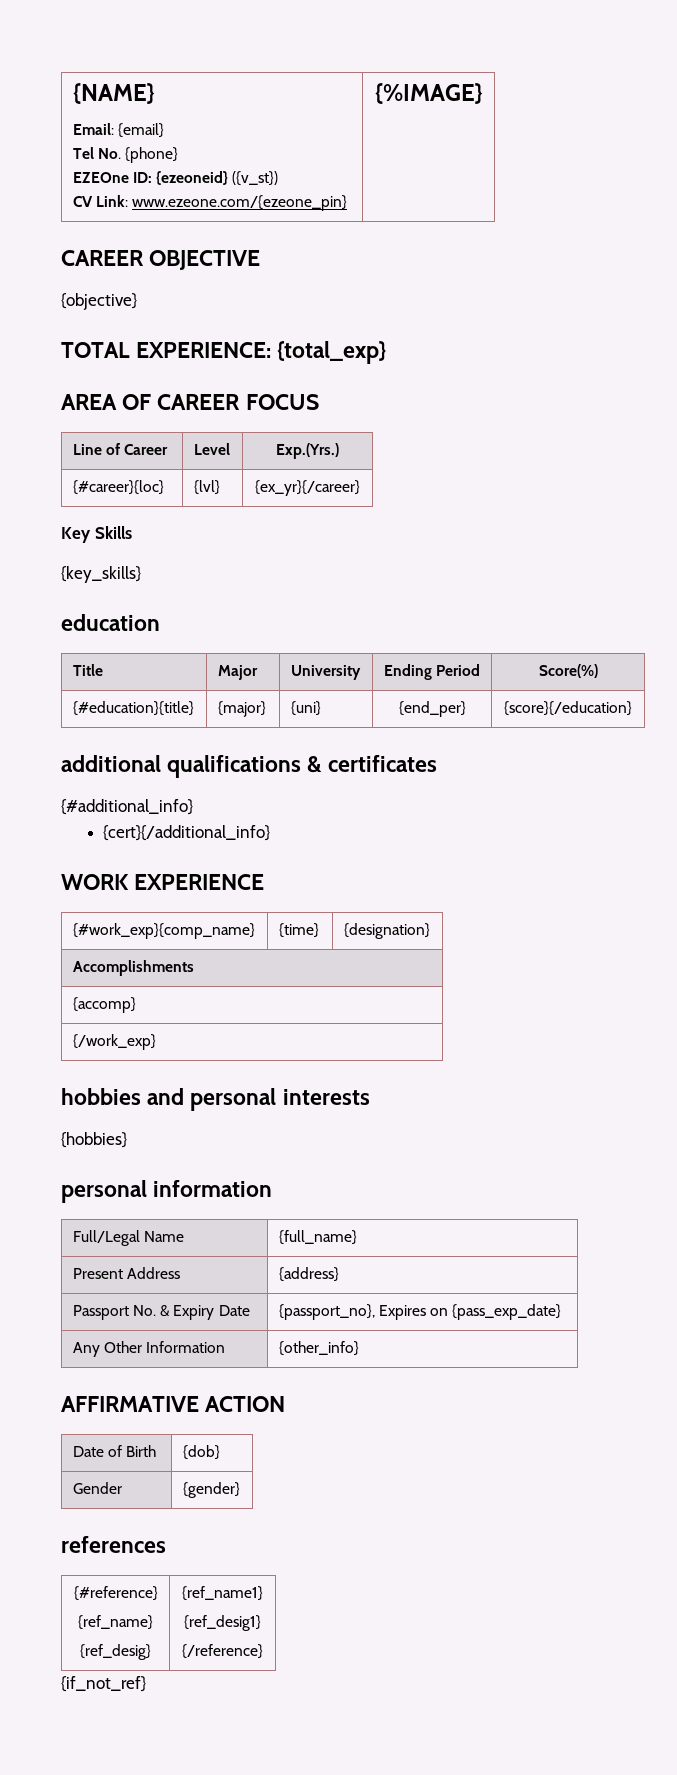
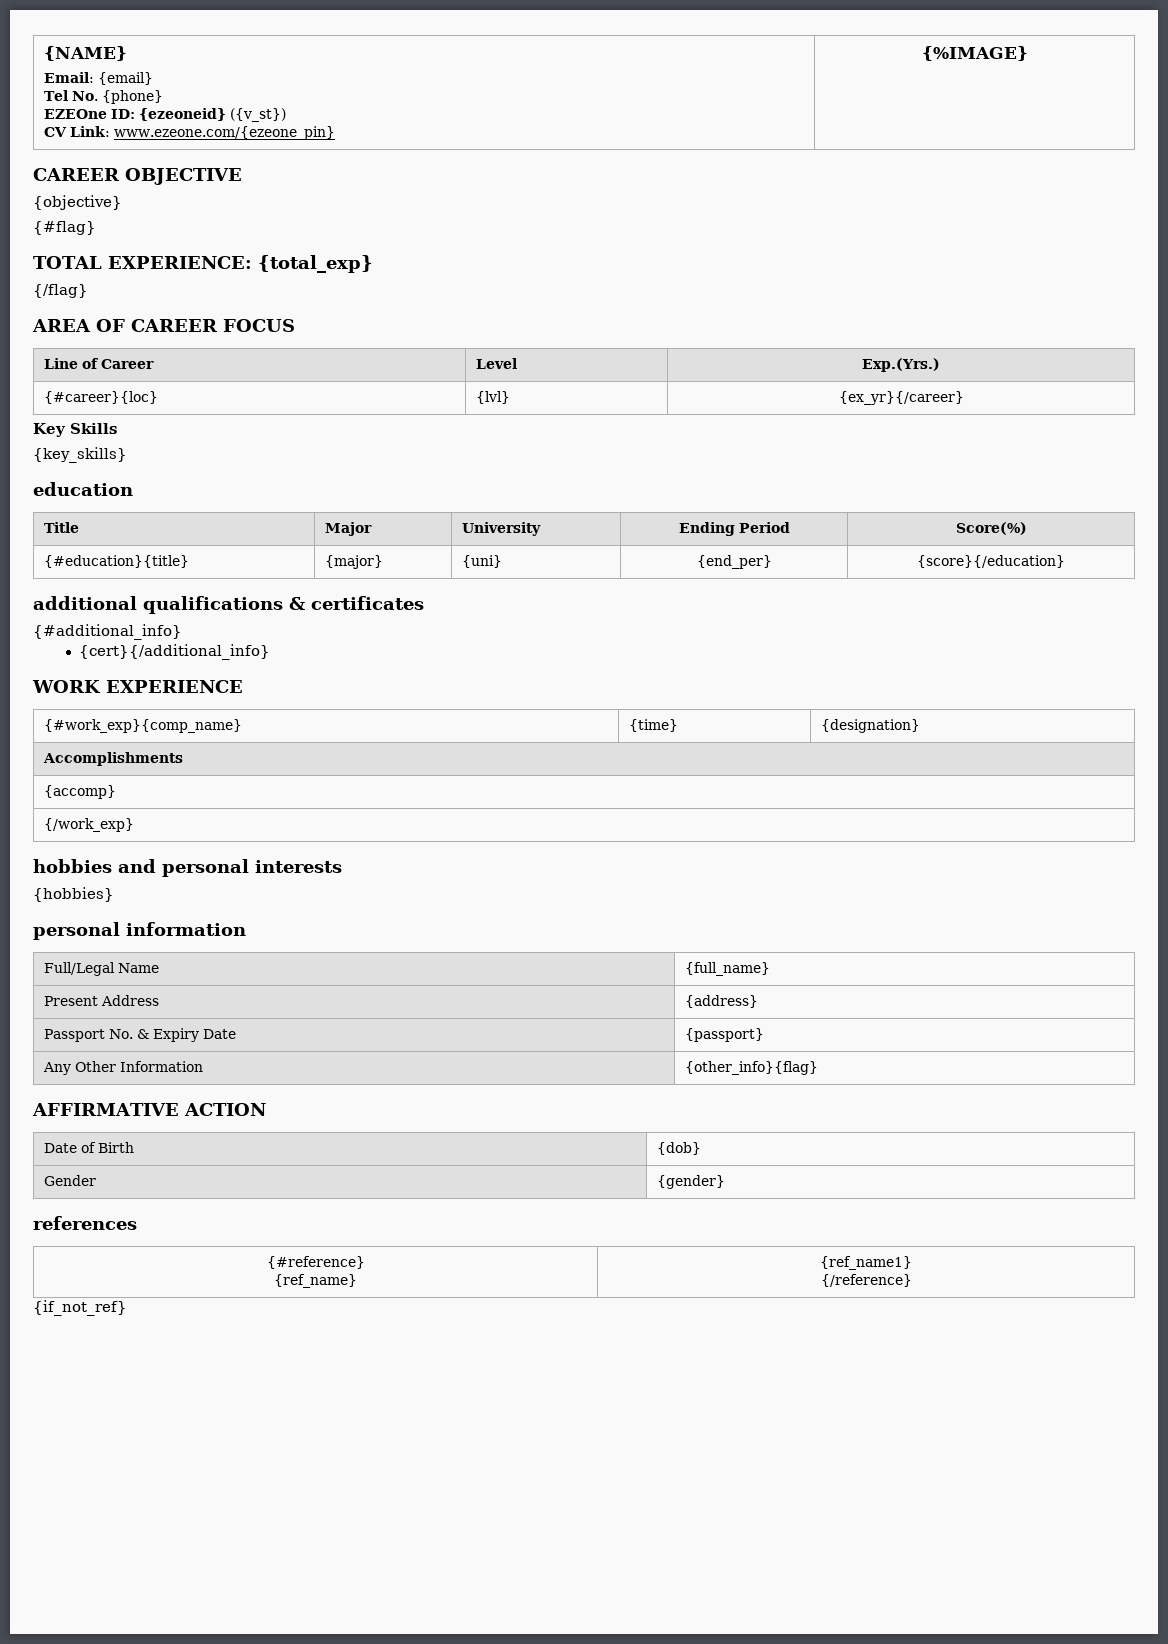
(137, 301) none -> [33,221,96,235] // {#flag}
(387, 352) none -> [33,284,88,298] // {/flag}
[278,1304,562,1320] {passport_no}, Expires on {pass_exp_date} -> [685,1028,765,1042] {passport}
[278,1341,359,1356] {other_info} -> [685,1061,819,1075] {other_info}{flag}
[80,1644,151,1660] // {ref_desig} -> (357, 1281) none
[184,1615,261,1631] // {ref_desig1} -> (913, 1263) none

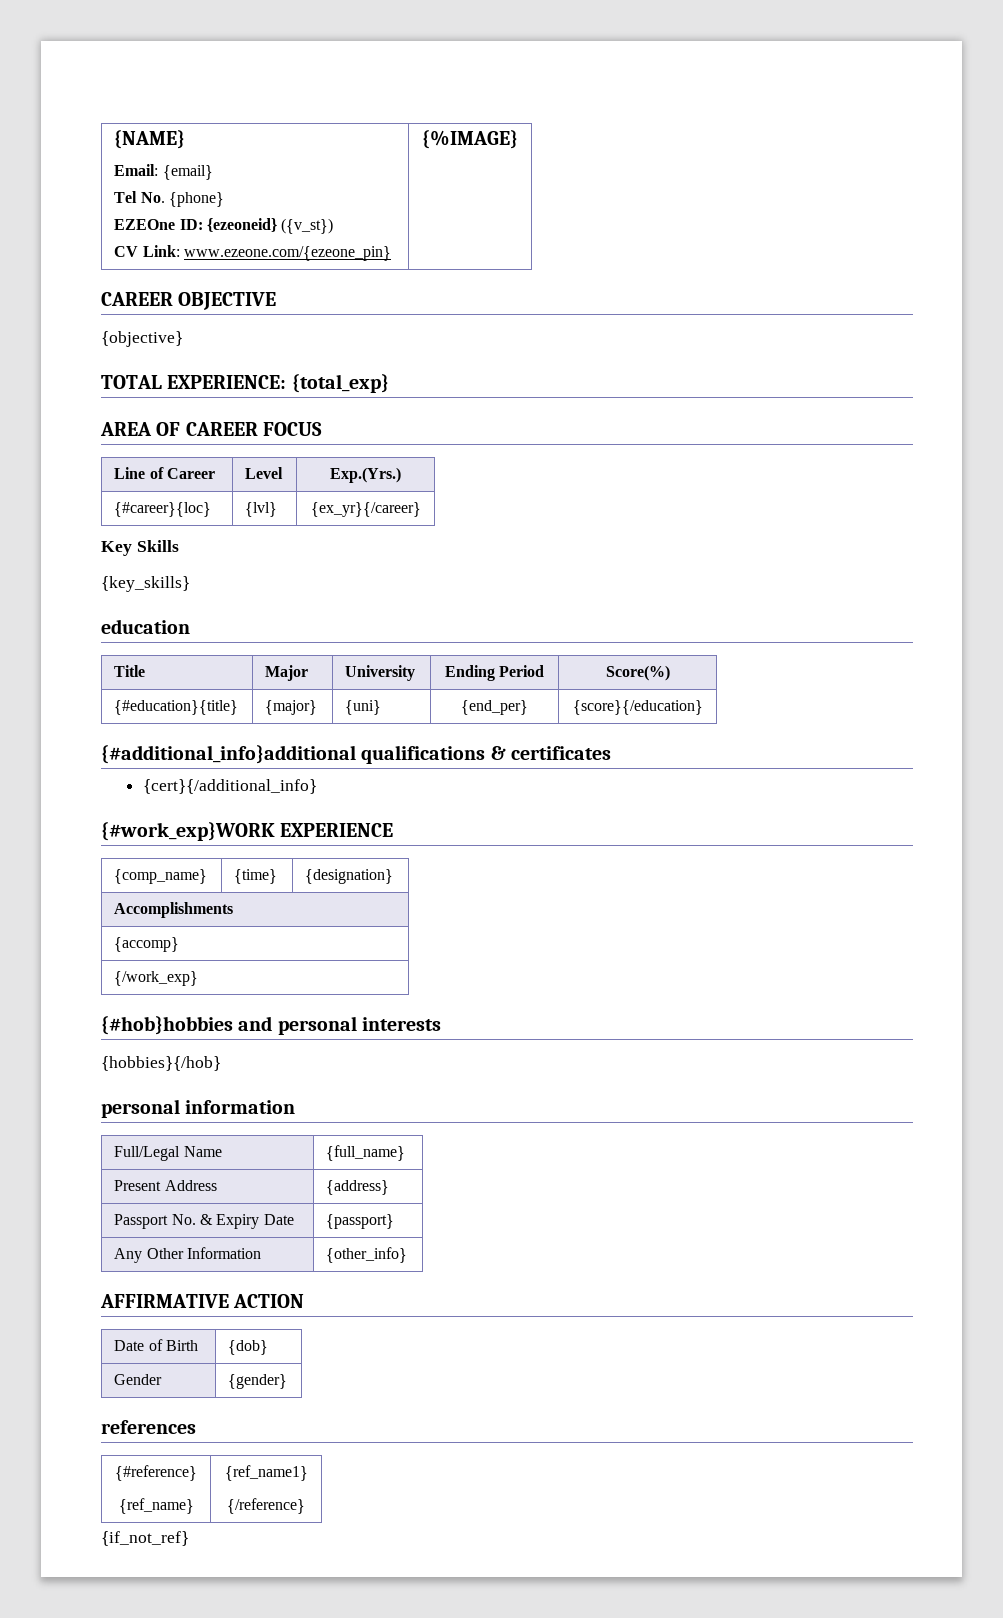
[33,221,96,235] // {#flag} -> (183, 339) none
[33,284,88,298] // {/flag} -> (389, 383) none
[33,596,137,610] additional -> [101,745,356,764] {#additional_info}additional
[33,624,182,640] // {#additional_info} -> (611, 753) none
[32,680,101,693] WORK -> [101,822,275,841] {#work_exp}WORK
[44,719,243,733] {#work_exp}{comp_name} -> [114,869,208,884] {comp_name}
[33,859,112,873] hobbies -> [101,1016,233,1035] {#hob}hobbies
[33,887,114,902] {hobbies} -> [101,1056,221,1071] {hobbies}{/hob}
[685,1061,819,1075] {other_info}{flag} -> [326,1247,408,1263] {other_info}

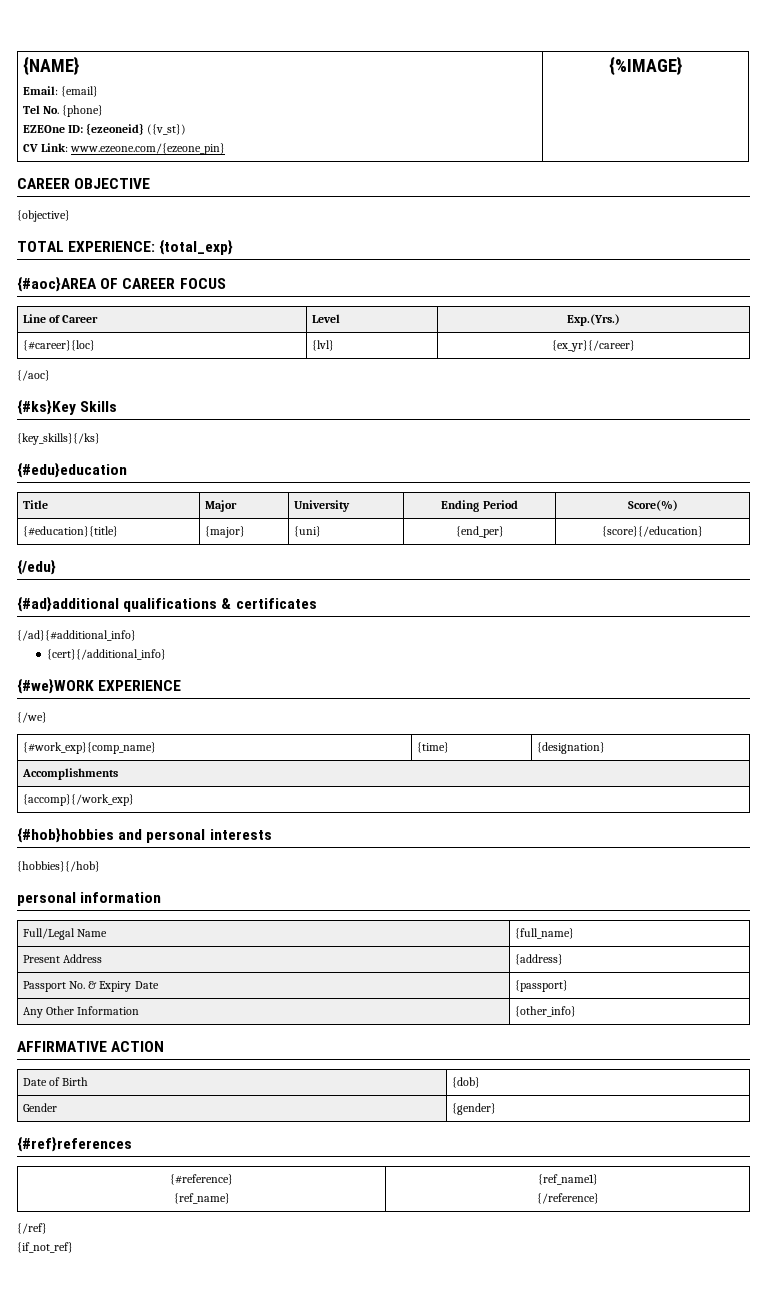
[100,422,152,436] AREA -> [17,276,97,292] {#aoc}AREA
[101,541,132,556] Key -> [17,370,50,381] [17,399,76,415] {/aoc} // {#ks}Key
[101,576,190,592] [101,619,190,634] {key_skills} // education -> [17,433,100,445] [17,462,127,478] {key_skills}{/ks} // {#edu}education
[101,745,356,764] {#additional_info}additional -> [17,559,56,575] [17,596,119,612] {/edu} // {#ad}additional
(611, 753) none -> [17,630,136,641] // {/ad}{#additional_info}
[101,822,275,841] {#work_exp}WORK -> [17,678,94,694] {#we}WORK
[114,869,208,884] // {comp_name} -> [17,712,47,723] [22,742,156,754] // {/we} // {#work_exp}{comp_name}
[114,937,180,952] [114,971,199,986] {accomp} // {/work_exp} -> [22,794,134,806] {accomp}{/work_exp}
[101,1420,196,1434] references -> [17,1136,132,1152] {#ref}references
(305, 1506) none -> [17,1223,47,1234] // {/ref}

